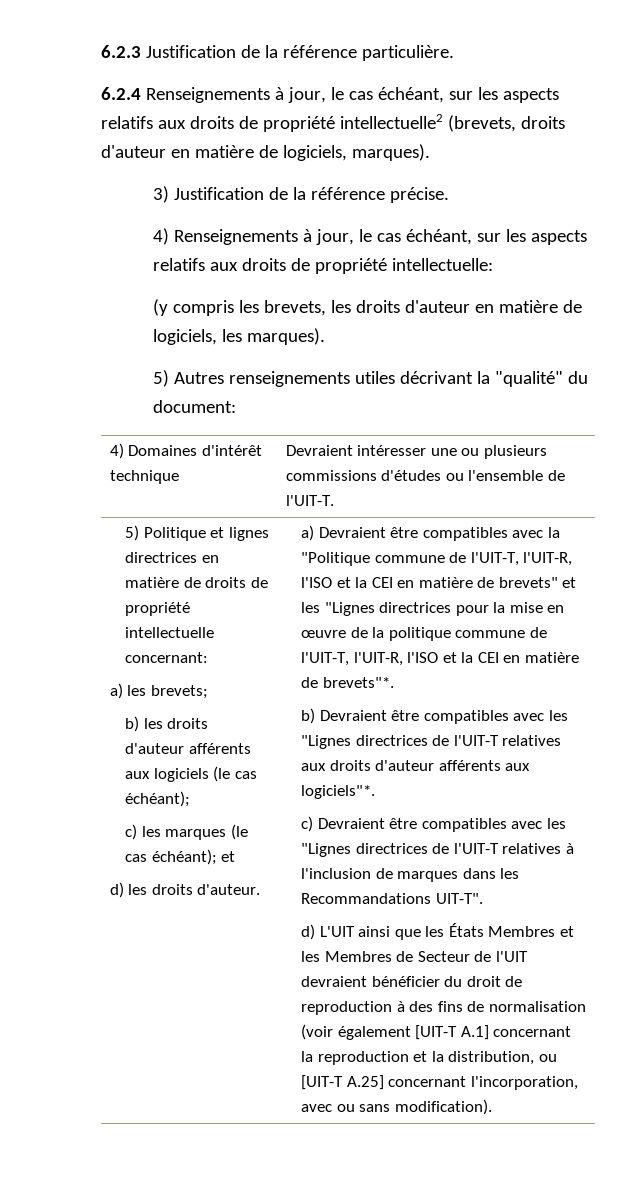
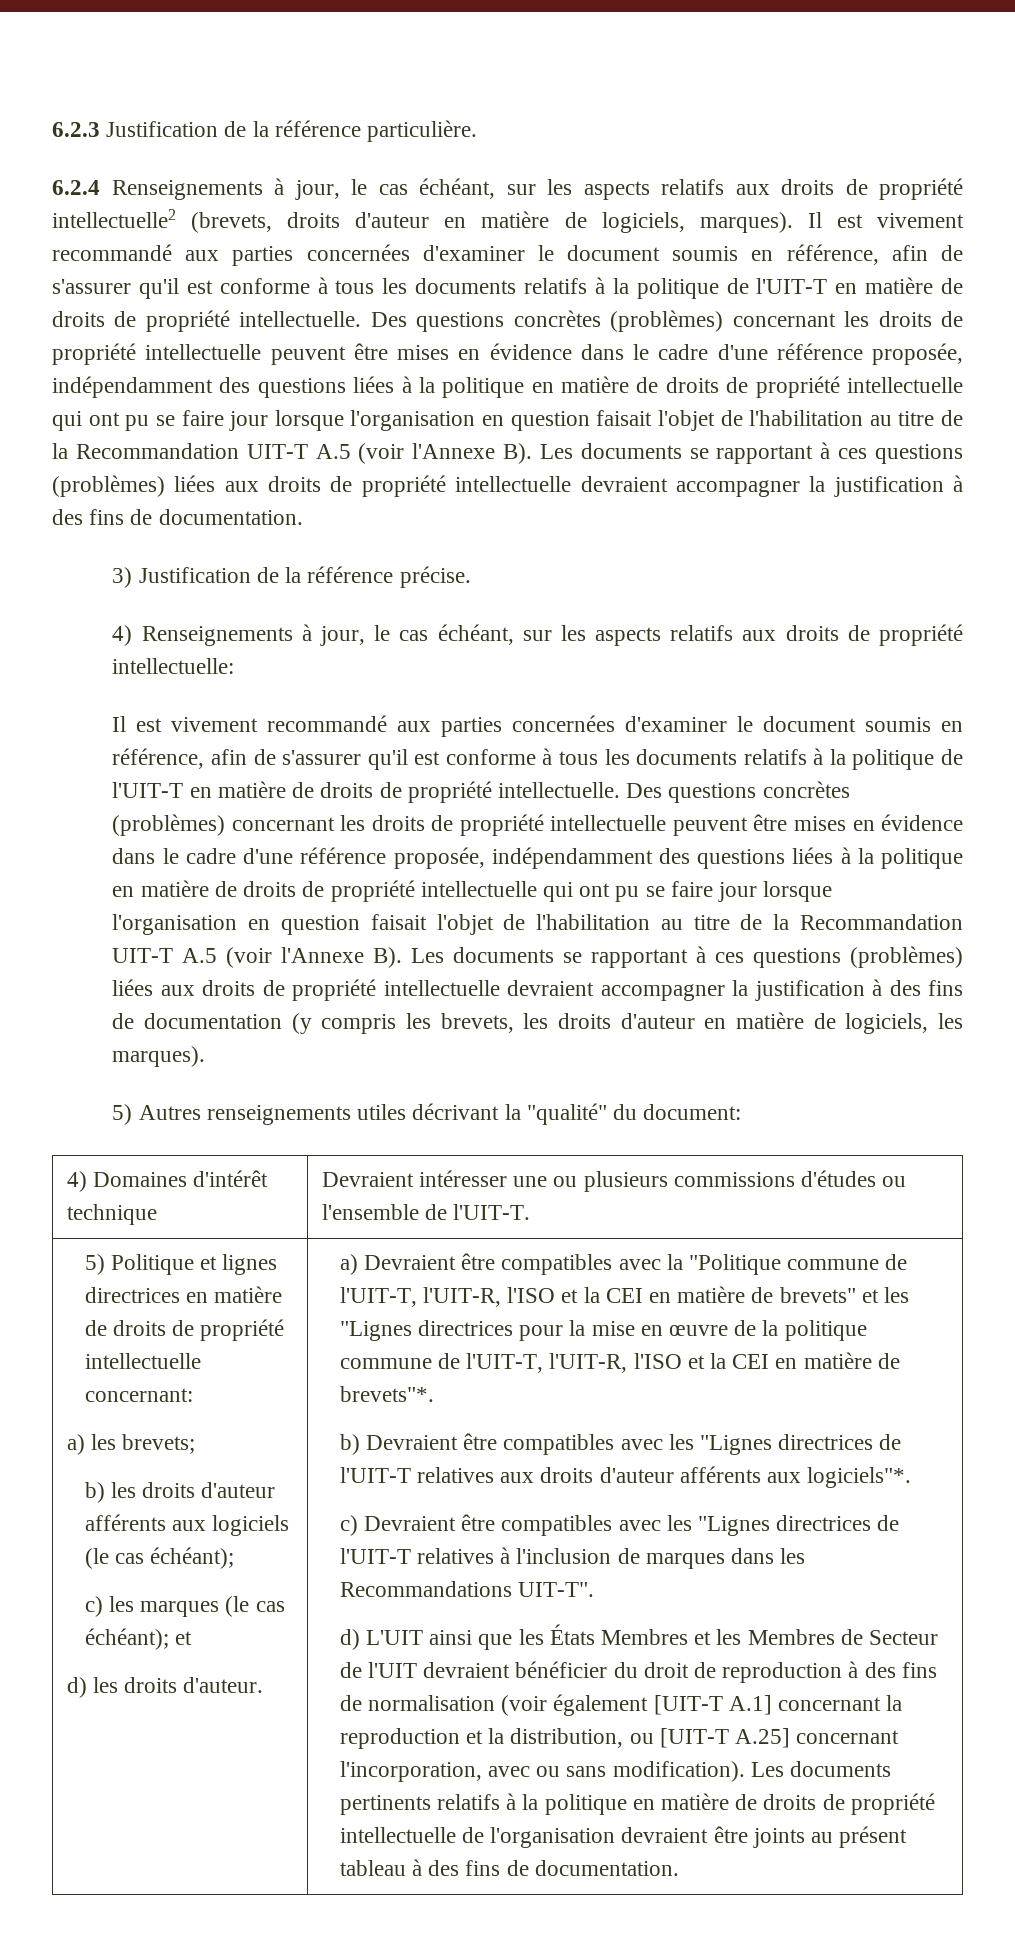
(430, 152) none -> [807,212,965,228] [52,244,963,266] [52,277,963,299] [52,310,964,332] [52,343,963,365] [52,376,963,398] [52,410,963,431] [52,442,963,464] [52,475,964,497] [52,509,303,525] Il est vivement recommandé aux parties concernées d'examiner le document soumis en référence, afin de s'assurer qu'il est conforme à tous les documents relatifs à la politique de l'UIT-T en matière de droits de propriété intellectuelle. Des questions concrètes (problèmes) concernant les droits de propriété intellectuelle peuvent être mises en évidence dans le cadre d'une référence proposée, indépendamment des questions liées à la politique en matière de droits de propriété intellectuelle qui ont pu se faire jour lorsque l'organisation en question faisait l'objet de l'habilitation au titre de la Recommandation UIT-T A.5 (voir l'Annexe B). Les documents se rapportant à ces questions (problèmes) liées aux droits de propriété intellectuelle devraient accompagner la justification à des fins de documentation.
(493, 264) none -> [112,715,963,737] [112,748,964,770] [112,781,850,803] [112,814,963,836] [112,847,963,869] [112,880,833,902] [112,914,963,935] [112,946,963,968] [112,979,963,1001] [112,1013,283,1029] Il est vivement recommandé aux parties concernées d'examiner le document soumis en référence, afin de s'assurer qu'il est conforme à tous les documents relatifs à la politique de l'UIT-T en matière de droits de propriété intellectuelle. Des questions concrètes (problèmes) concernant les droits de propriété intellectuelle peuvent être mises en évidence dans le cadre d'une référence proposée, indépendamment des questions liées à la politique en matière de droits de propriété intellectuelle qui ont pu se faire jour lorsque l'organisation en question faisait l'objet de l'habilitation au titre de la Recommandation UIT-T A.5 (voir l'Annexe B). Les documents se rapportant à ces questions (problèmes) liées aux droits de propriété intellectuelle devraient accompagner la justification à des fins de documentation
(492, 1107) none -> [750,1761,892,1777] [339,1793,935,1815] [339,1826,908,1848] [339,1859,679,1876] Les documents pertinents relatifs à la politique en matière de droits de propriété intellectuelle de l'organisation devraient être joints au présent tableau à des fins de documentation.

